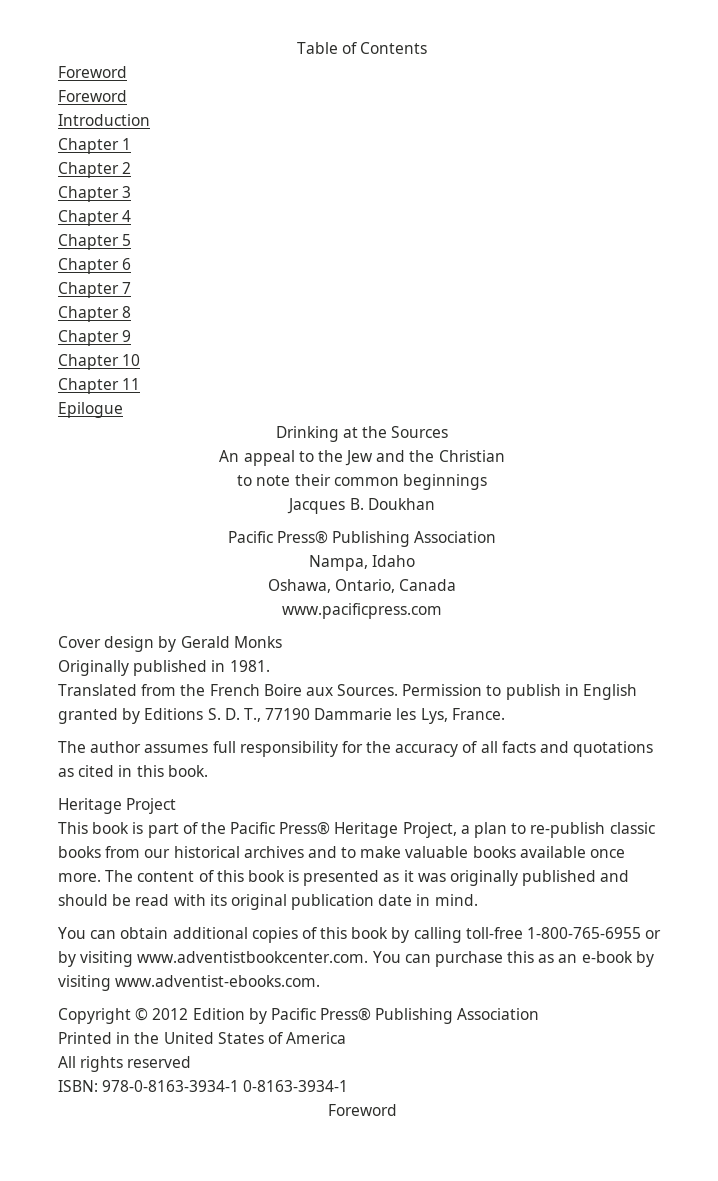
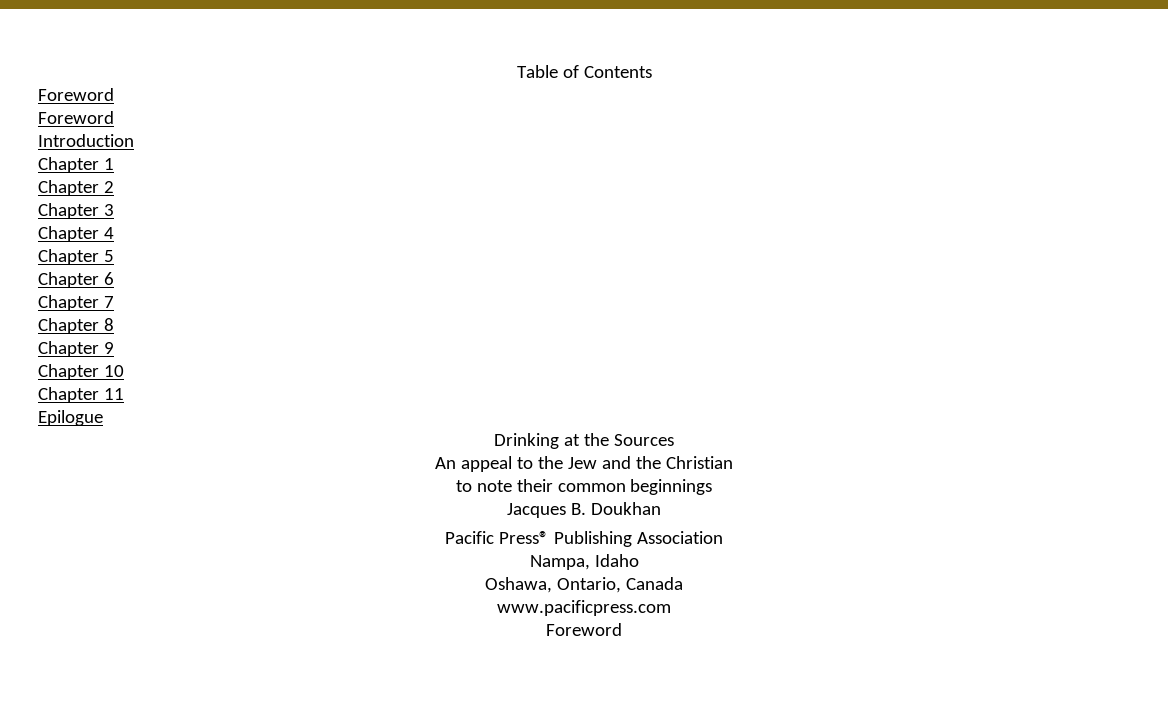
[58,636,282,652] [58,660,270,676] [58,684,638,700] [58,708,505,724] [58,741,654,757] [58,765,208,777] [58,798,177,814] [58,822,655,838] [58,846,626,858] [58,870,630,886] [58,894,478,910] [58,927,662,943] [58,951,654,967] [58,975,321,991] [58,1008,540,1024] [58,1032,347,1044] [58,1056,192,1072] [58,1080,349,1092] // Cover design by Gerald Monks // Originally published in 1981. // Translated from the French Boire aux Sources. Permission to publish in English granted by Editions S. D. T., 77190 Dammarie les Lys, France. // The author assumes full responsibility for the accuracy of all facts and quotations as cited in this book. // Heritage Project // This book is part of the Pacific Press® Heritage Project, a plan to re-publish classic books from our historical archives and to make valuable books available once more. The content of this book is presented as it was originally published and should be read with its original publication date in mind. // You can obtain additional copies of this book by calling toll-free 1-800-765-6955 or by visiting www.adventistbookcenter.com. You can purchase this as an e-book by visiting www.adventist-ebooks.com. // Copyright © 2012 Edition by Pacific Press® Publishing Association // Printed in the United States of America // All rights reserved // ISBN: 978-0-8163-3934-1 0-8163-3934-1 -> (671, 608) none

